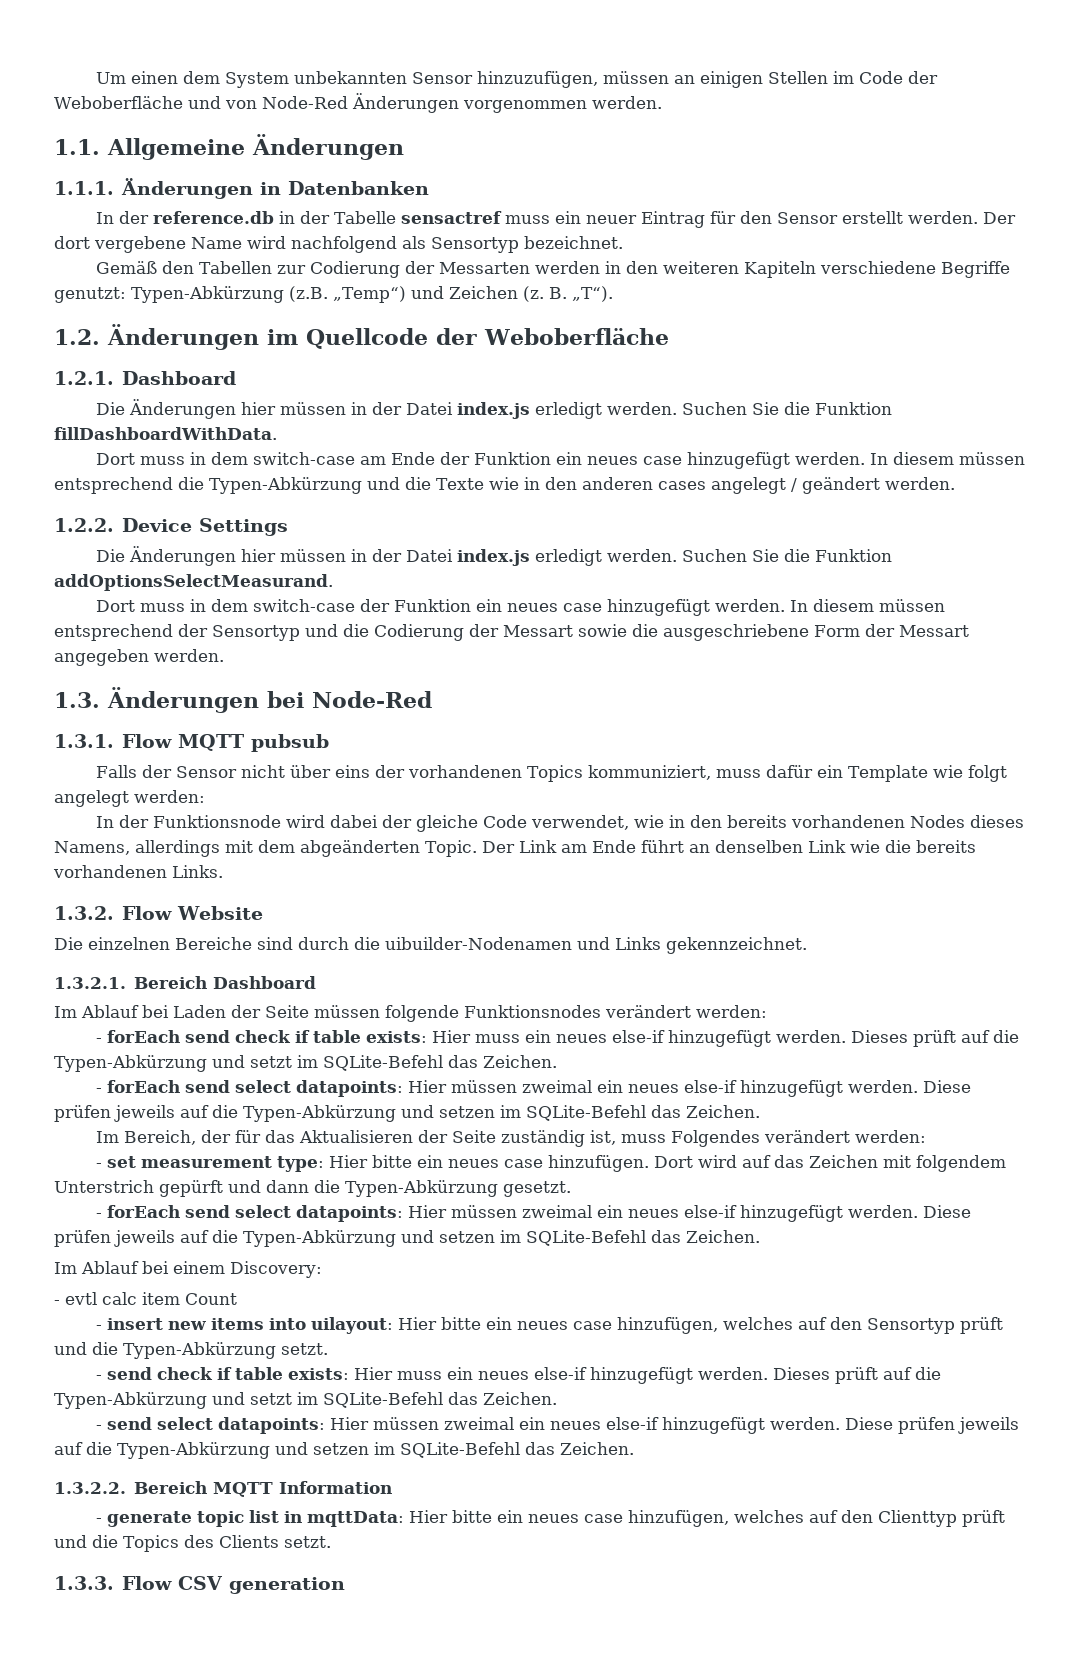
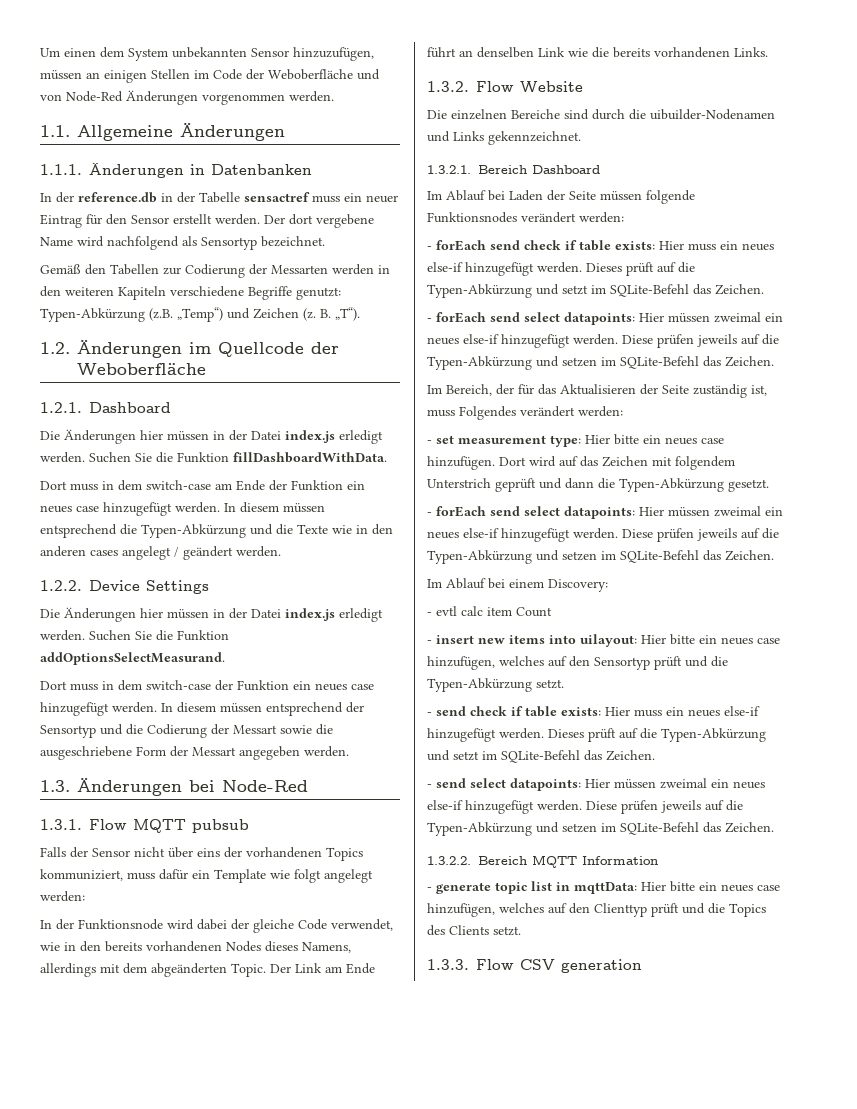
[159,1180,223,1197] gepürft -> [495,478,536,492] geprüft

